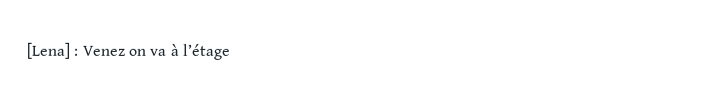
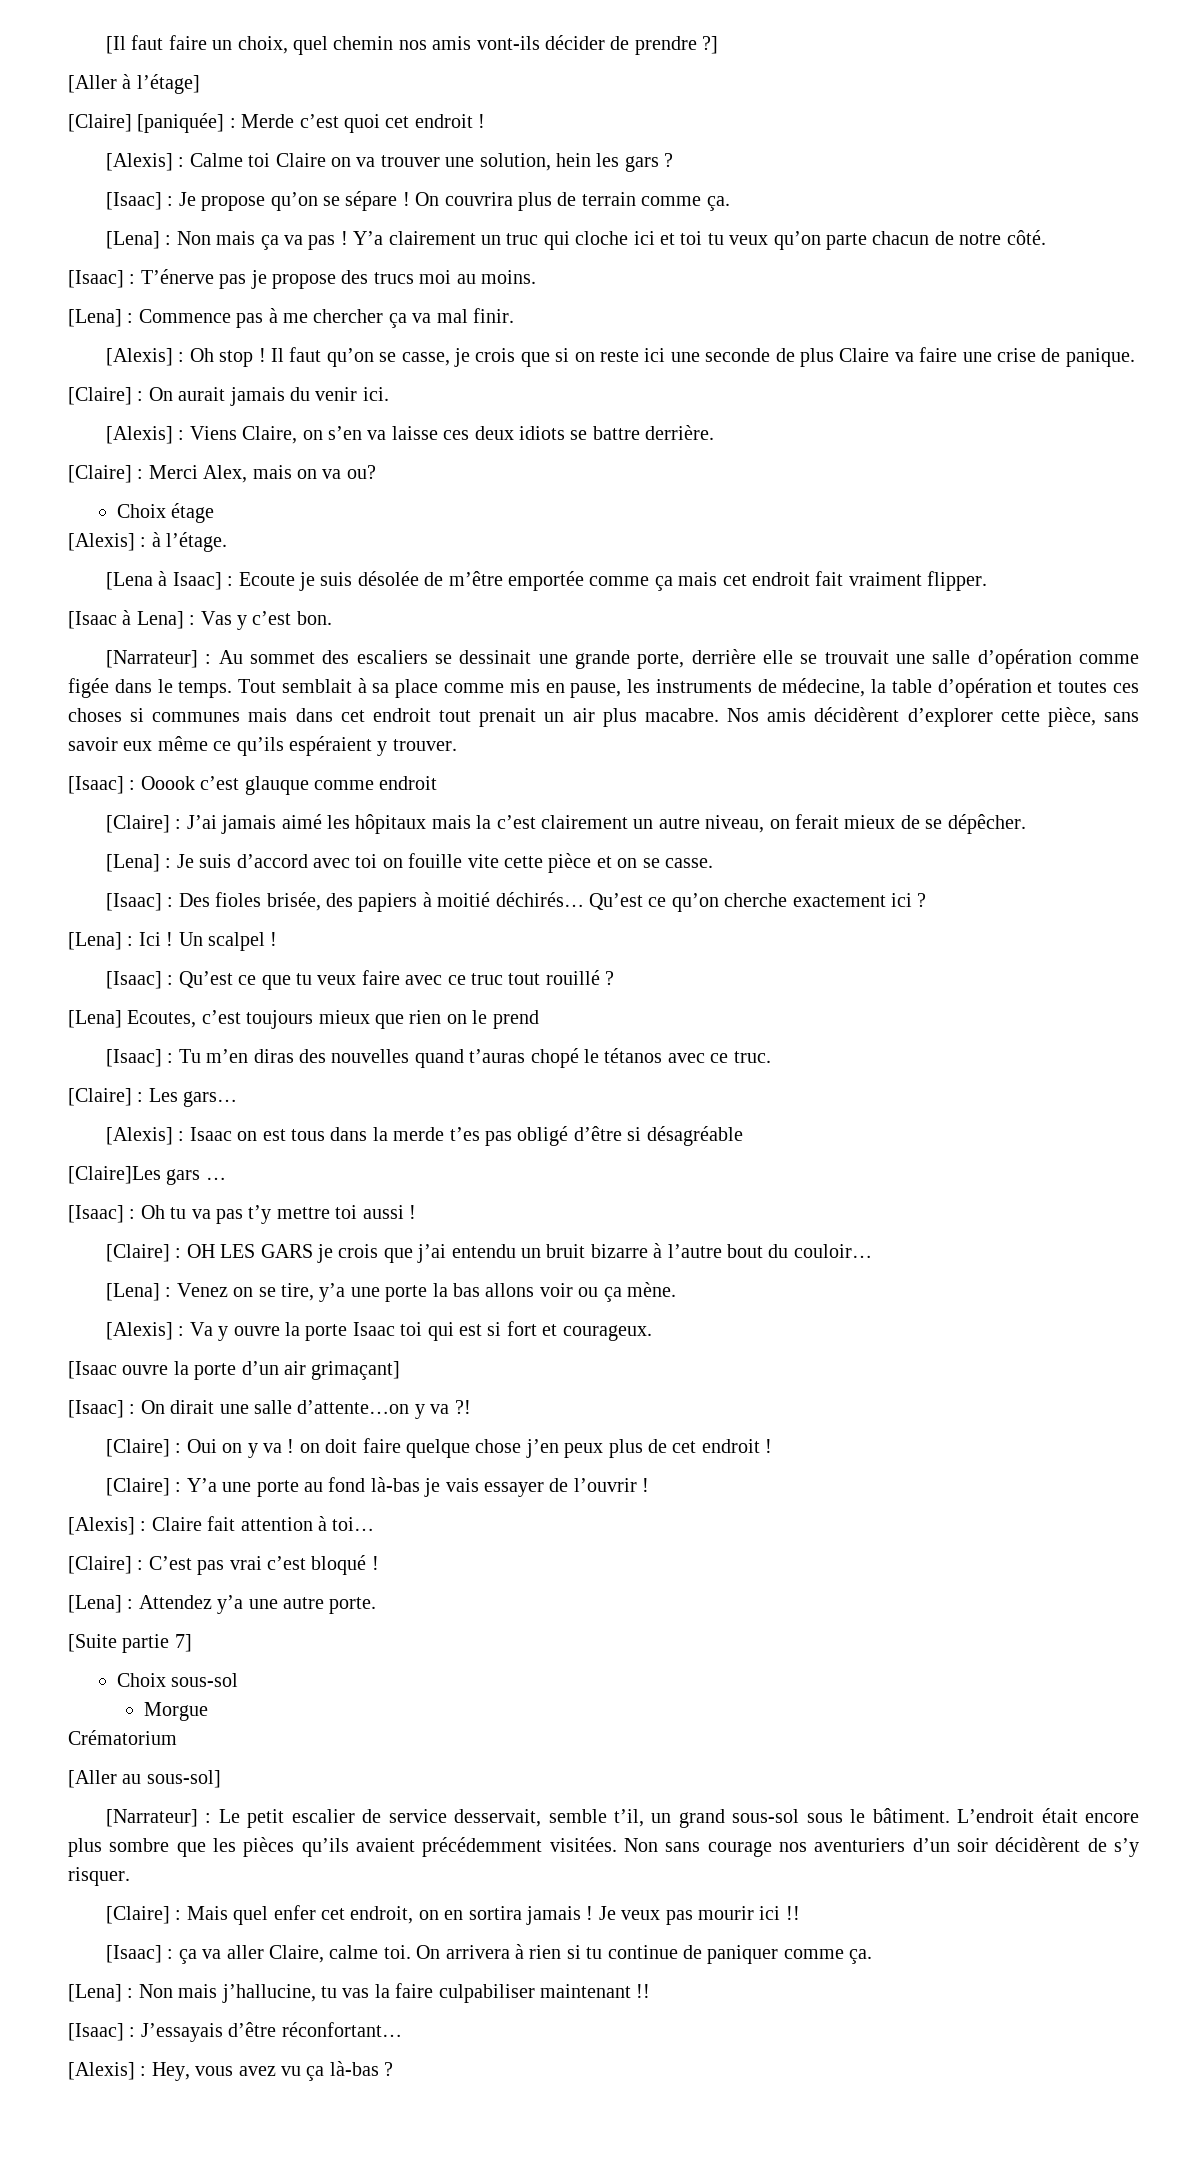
[26,42,231,60] [Lena] : Venez on va à l’étage -> [106,35,719,55] [68,74,200,94] [68,113,486,133] [106,153,674,172] [106,191,730,211] [106,230,1046,250] [68,269,536,289] [68,308,514,328] [106,347,1135,367] [68,387,389,406] [106,425,715,444] [68,465,376,483] [116,503,215,523] [68,532,228,552] [106,571,988,591] [68,610,332,630] [106,649,1140,669] [68,678,1139,698] [68,707,1139,727] [68,736,457,756] [68,776,438,795] [106,814,1026,834] [106,853,714,873] [106,892,927,912] [68,932,278,951] [106,970,615,990] [68,1010,539,1029] [106,1048,771,1068] [68,1088,238,1107] [106,1126,743,1146] [68,1166,226,1185] [68,1205,416,1224] [106,1243,872,1263] [106,1282,677,1302] [106,1321,652,1341] [68,1361,401,1380] [68,1400,471,1419] [106,1438,773,1458] [106,1477,650,1497] [68,1516,375,1535] [68,1555,379,1575] [68,1595,377,1614] [68,1634,192,1653] [116,1673,239,1687] [143,1702,208,1721] [68,1730,177,1745] [68,1770,221,1788] [106,1808,1139,1828] [68,1837,1140,1857] [68,1867,130,1886] [106,1905,800,1925] [106,1944,873,1964] [68,1983,651,2003] [68,2022,402,2042] [68,2061,394,2081] [Il faut faire un choix, quel chemin nos amis vont-ils décider de prendre ?] // [Aller à l’étage] // [Claire] [paniquée] : Merde c’est quoi cet endroit ! // [Alexis] : Calme toi Claire on va trouver une solution, hein les gars ? // [Isaac] : Je propose qu’on se sépare ! On couvrira plus de terrain comme ça. // [Lena] : Non mais ça va pas ! Y’a clairement un truc qui cloche ici et toi tu veux qu’on parte chacun de notre côté. // [Isaac] : T’énerve pas je propose des trucs moi au moins. // [Lena] : Commence pas à me chercher ça va mal finir. // [Alexis] : Oh stop ! Il faut qu’on se casse, je crois que si on reste ici une seconde de plus Claire va faire une crise de panique. // [Claire] : On aurait jamais du venir ici. // [Alexis] : Viens Claire, on s’en va laisse ces deux idiots se battre derrière. // [Claire] : Merci Alex, mais on va ou? // Choix étage // [Alexis] : à l’étage. // [Lena à Isaac] : Ecoute je suis désolée de m’être emportée comme ça mais cet endroit fait vraiment flipper. // [Isaac à Lena] : Vas y c’est bon. // [Narrateur] : Au sommet des escaliers se dessinait une grande porte, derrière elle se trouvait une salle d’opération comme figée dans le temps. Tout semblait à sa place comme mis en pause, les instruments de médecine, la table d’opération et toutes ces choses si communes mais dans cet endroit tout prenait un air plus macabre. Nos amis décidèrent d’explorer cette pièce, sans savoir eux même ce qu’ils espéraient y trouver. // [Isaac] : Ooook c’est glauque comme endroit // [Claire] : J’ai jamais aimé les hôpitaux mais la c’est clairement un autre niveau, on ferait mieux de se dépêcher. // [Lena] : Je suis d’accord avec toi on fouille vite cette pièce et on se casse. // [Isaac] : Des fioles brisée, des papiers à moitié déchirés… Qu’est ce qu’on cherche exactement ici ? // [Lena] : Ici ! Un scalpel ! // [Isaac] : Qu’est ce que tu veux faire avec ce truc tout rouillé ? // [Lena] Ecoutes, c’est toujours mieux que rien on le prend // [Isaac] : Tu m’en diras des nouvelles quand t’auras chopé le tétanos avec ce truc. // [Claire] : Les gars… // [Alexis] : Isaac on est tous dans la merde t’es pas obligé d’être si désagréable // [Claire]Les gars … // [Isaac] : Oh tu va pas t’y mettre toi aussi ! // [Claire] : OH LES GARS je crois que j’ai entendu un bruit bizarre à l’autre bout du couloir… // [Lena] : Venez on se tire, y’a une porte la bas allons voir ou ça mène. // [Alexis] : Va y ouvre la porte Isaac toi qui est si fort et courageux. // [Isaac ouvre la porte d’un air grimaçant] // [Isaac] : On dirait une salle d’attente…on y va ?! // [Claire] : Oui on y va ! on doit faire quelque chose j’en peux plus de cet endroit ! // [Claire] : Y’a une porte au fond là-bas je vais essayer de l’ouvrir ! // [Alexis] : Claire fait attention à toi… // [Claire] : C’est pas vrai c’est bloqué ! // [Lena] : Attendez y’a une autre porte. // [Suite partie 7] // Choix sous-sol // Morgue // Crématorium // [Aller au sous-sol] // [Narrateur] : Le petit escalier de service desservait, semble t’il, un grand sous-sol sous le bâtiment. L’endroit était encore plus sombre que les pièces qu’ils avaient précédemment visitées. Non sans courage nos aventuriers d’un soir décidèrent de s’y risquer. // [Claire] : Mais quel enfer cet endroit, on en sortira jamais ! Je veux pas mourir ici !! // [Isaac] : ça va aller Claire, calme toi. On arrivera à rien si tu continue de paniquer comme ça. // [Lena] : Non mais j’hallucine, tu vas la faire culpabiliser maintenant !! // [Isaac] : J’essayais d’être réconfortant… // [Alexis] : Hey, vous avez vu ça là-bas ?

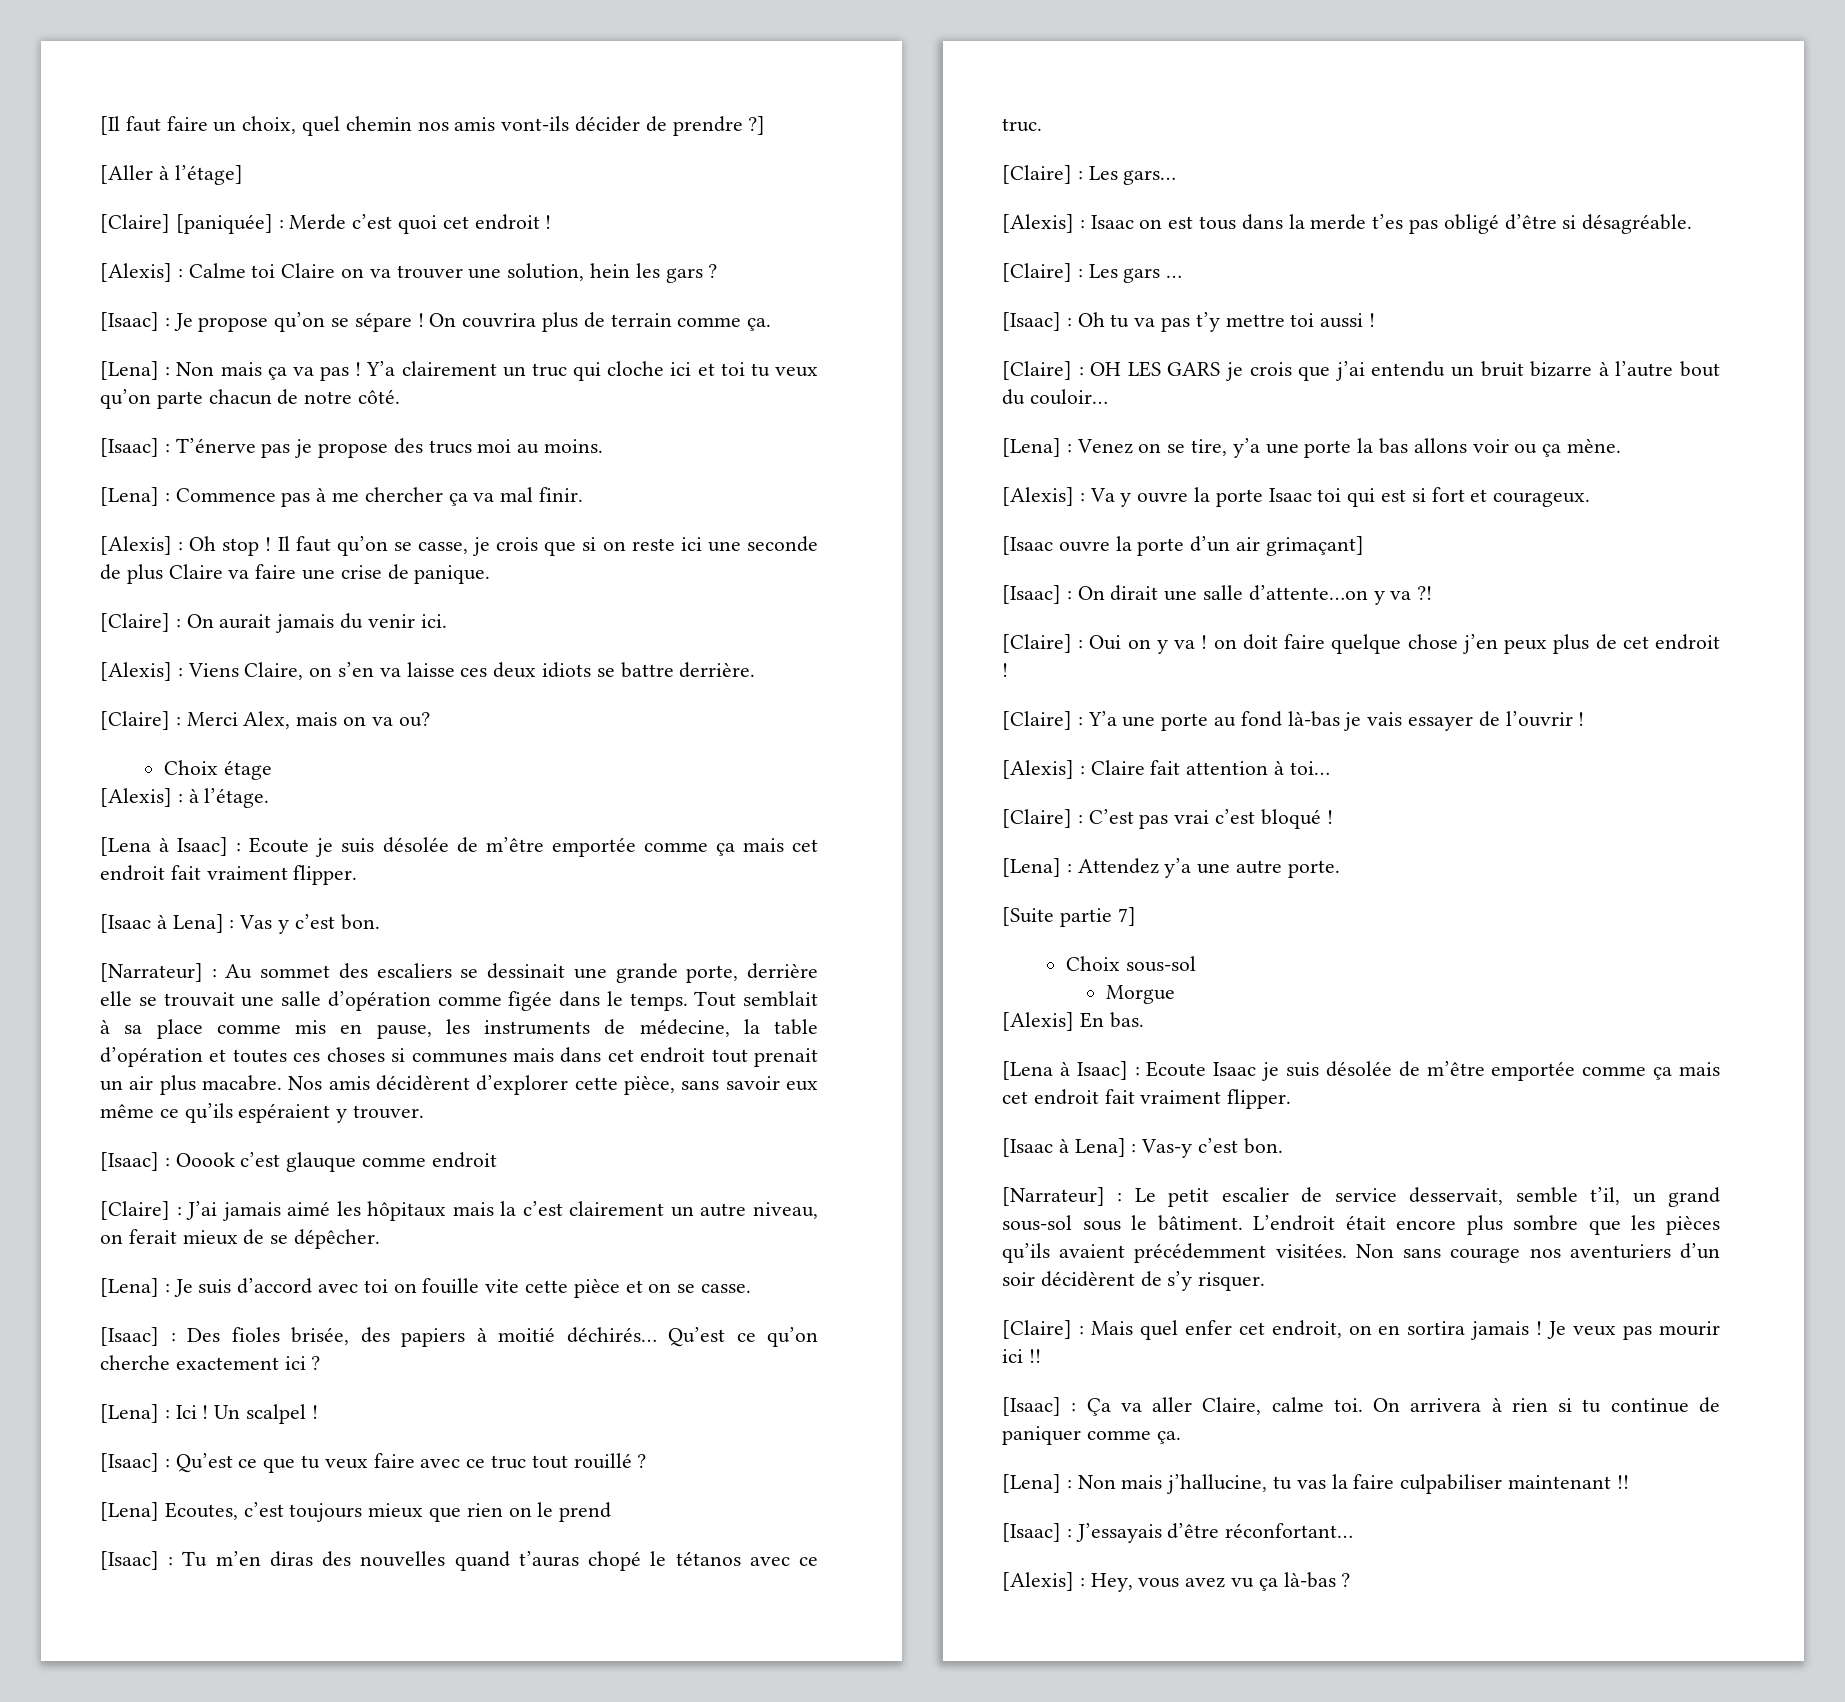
[646,1126,743,1146] [68,1166,161,1184] désagréable // [Claire]Les -> [1582,214,1693,234] [1002,263,1118,282] désagréable. // [Claire] : Les
[68,1730,177,1745] [68,1770,221,1788] Crématorium // [Aller au sous-sol] -> [1002,1012,1144,1031] [1002,1061,1720,1081] [1002,1089,1292,1109] [1002,1138,1283,1158] [Alexis] En bas. // [Lena à Isaac] : Ecoute Isaac je suis désolée de m’être emportée comme ça mais cet endroit fait vraiment flipper. // [Isaac à Lena] : Vas-y c’est bon.
[178,1949,197,1964] ça -> [1086,1398,1111,1416] Ça

